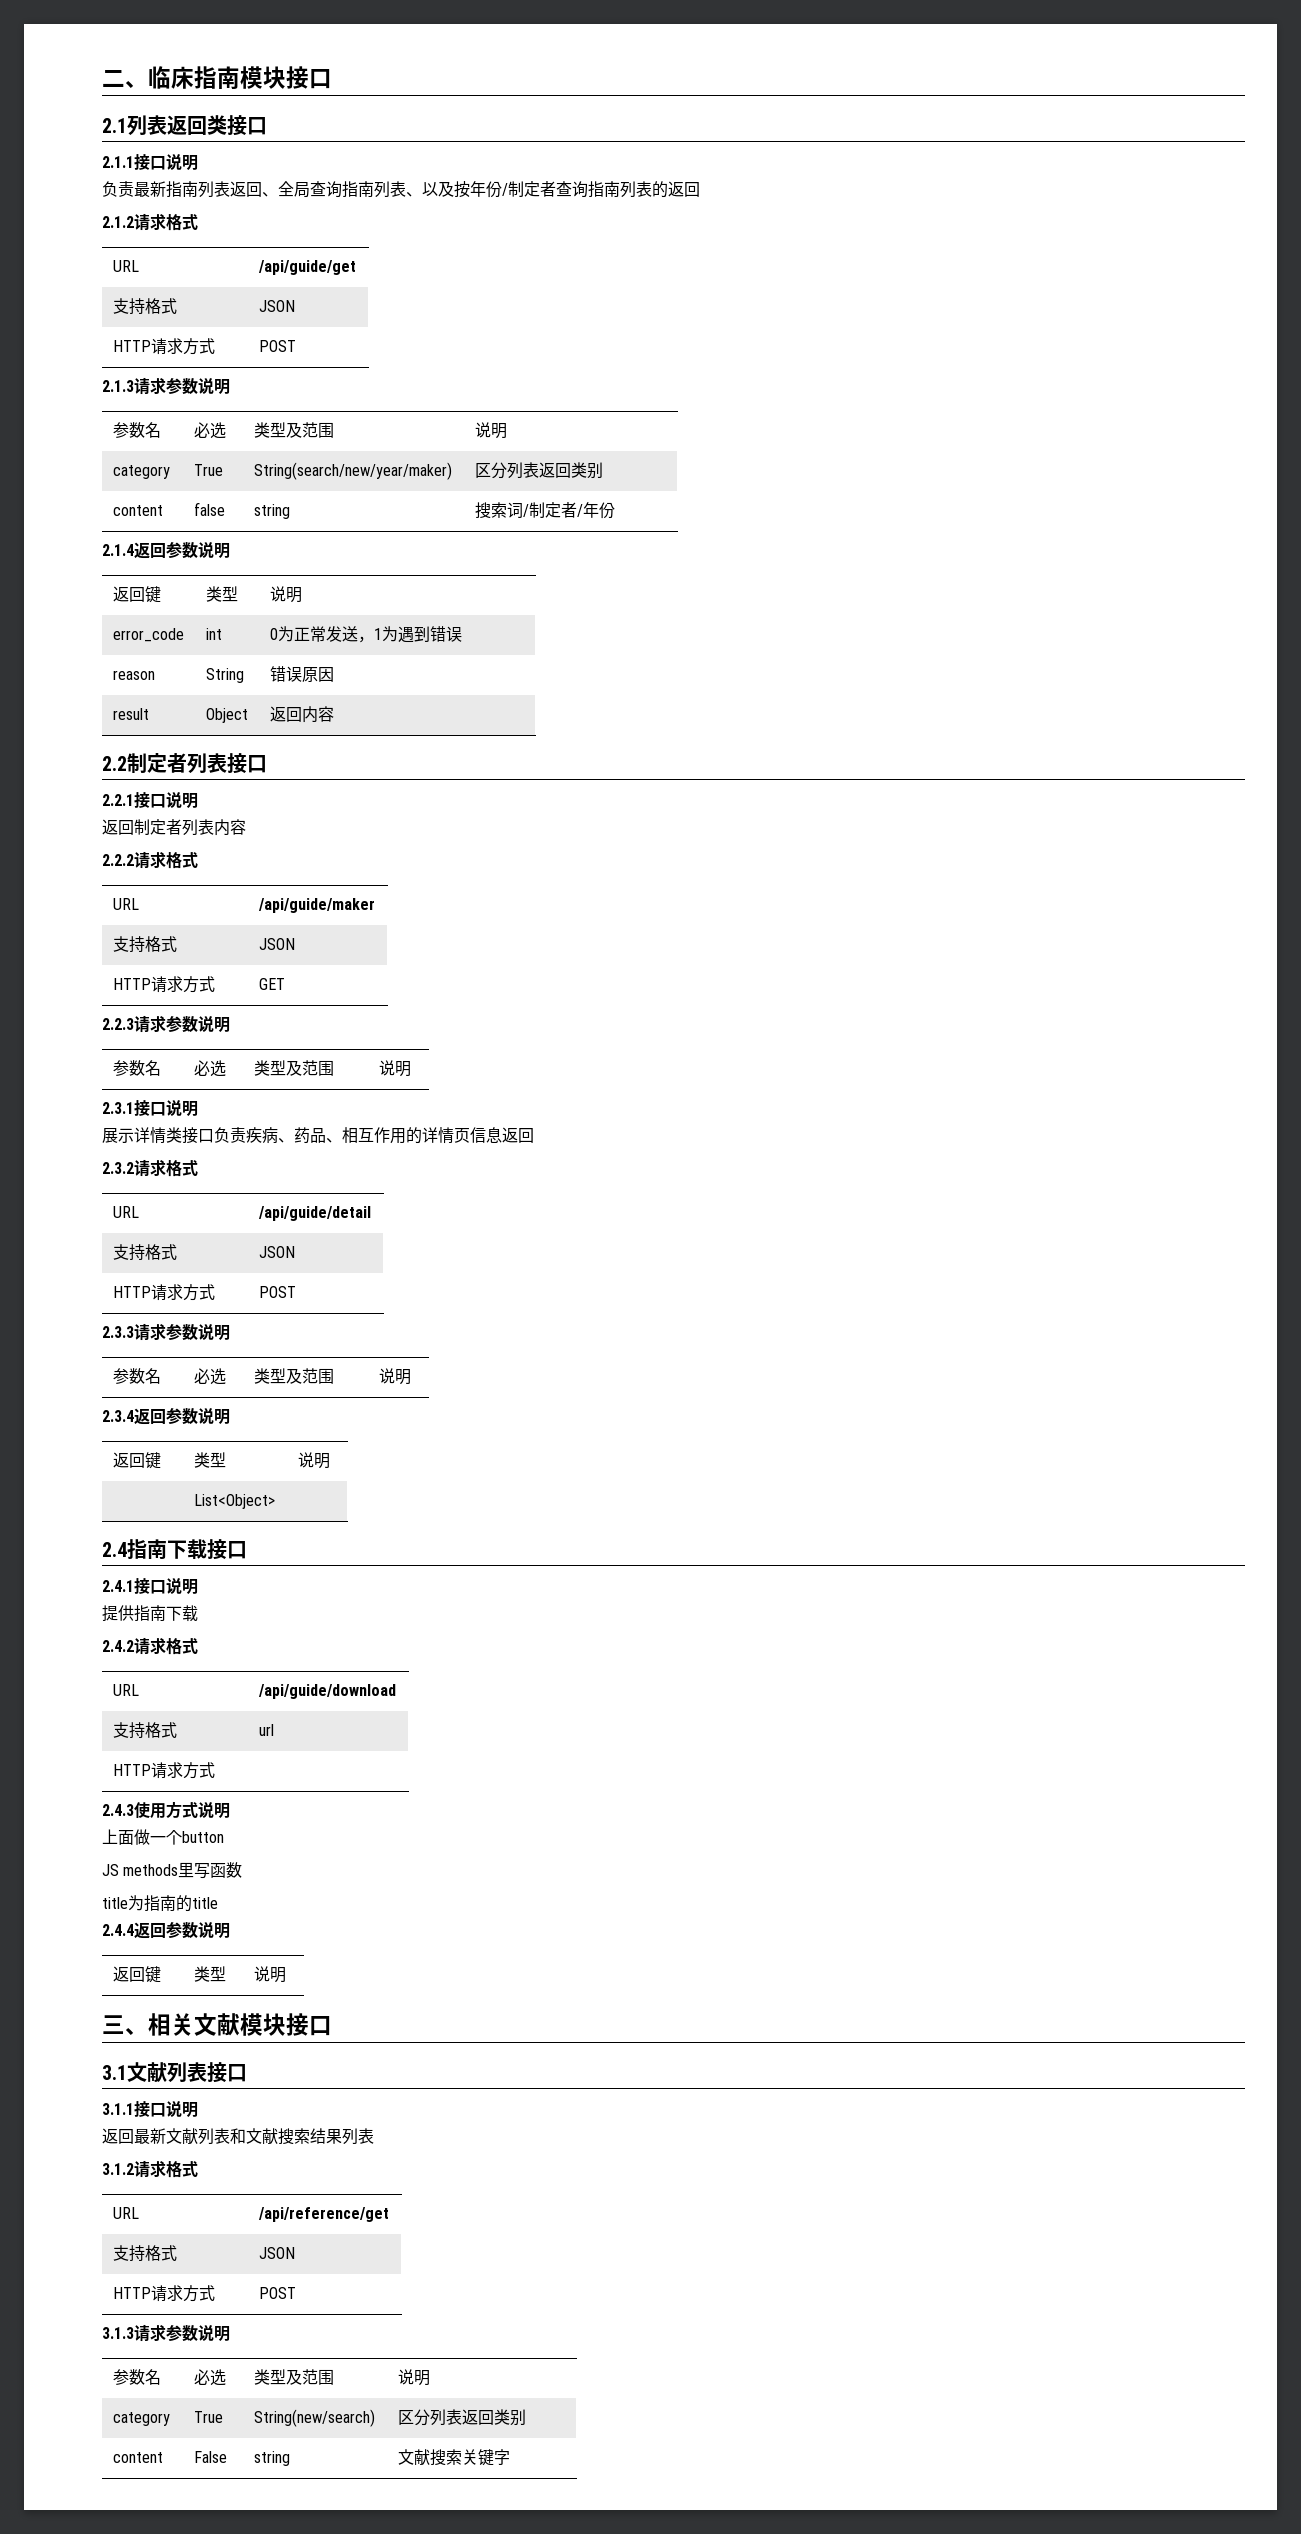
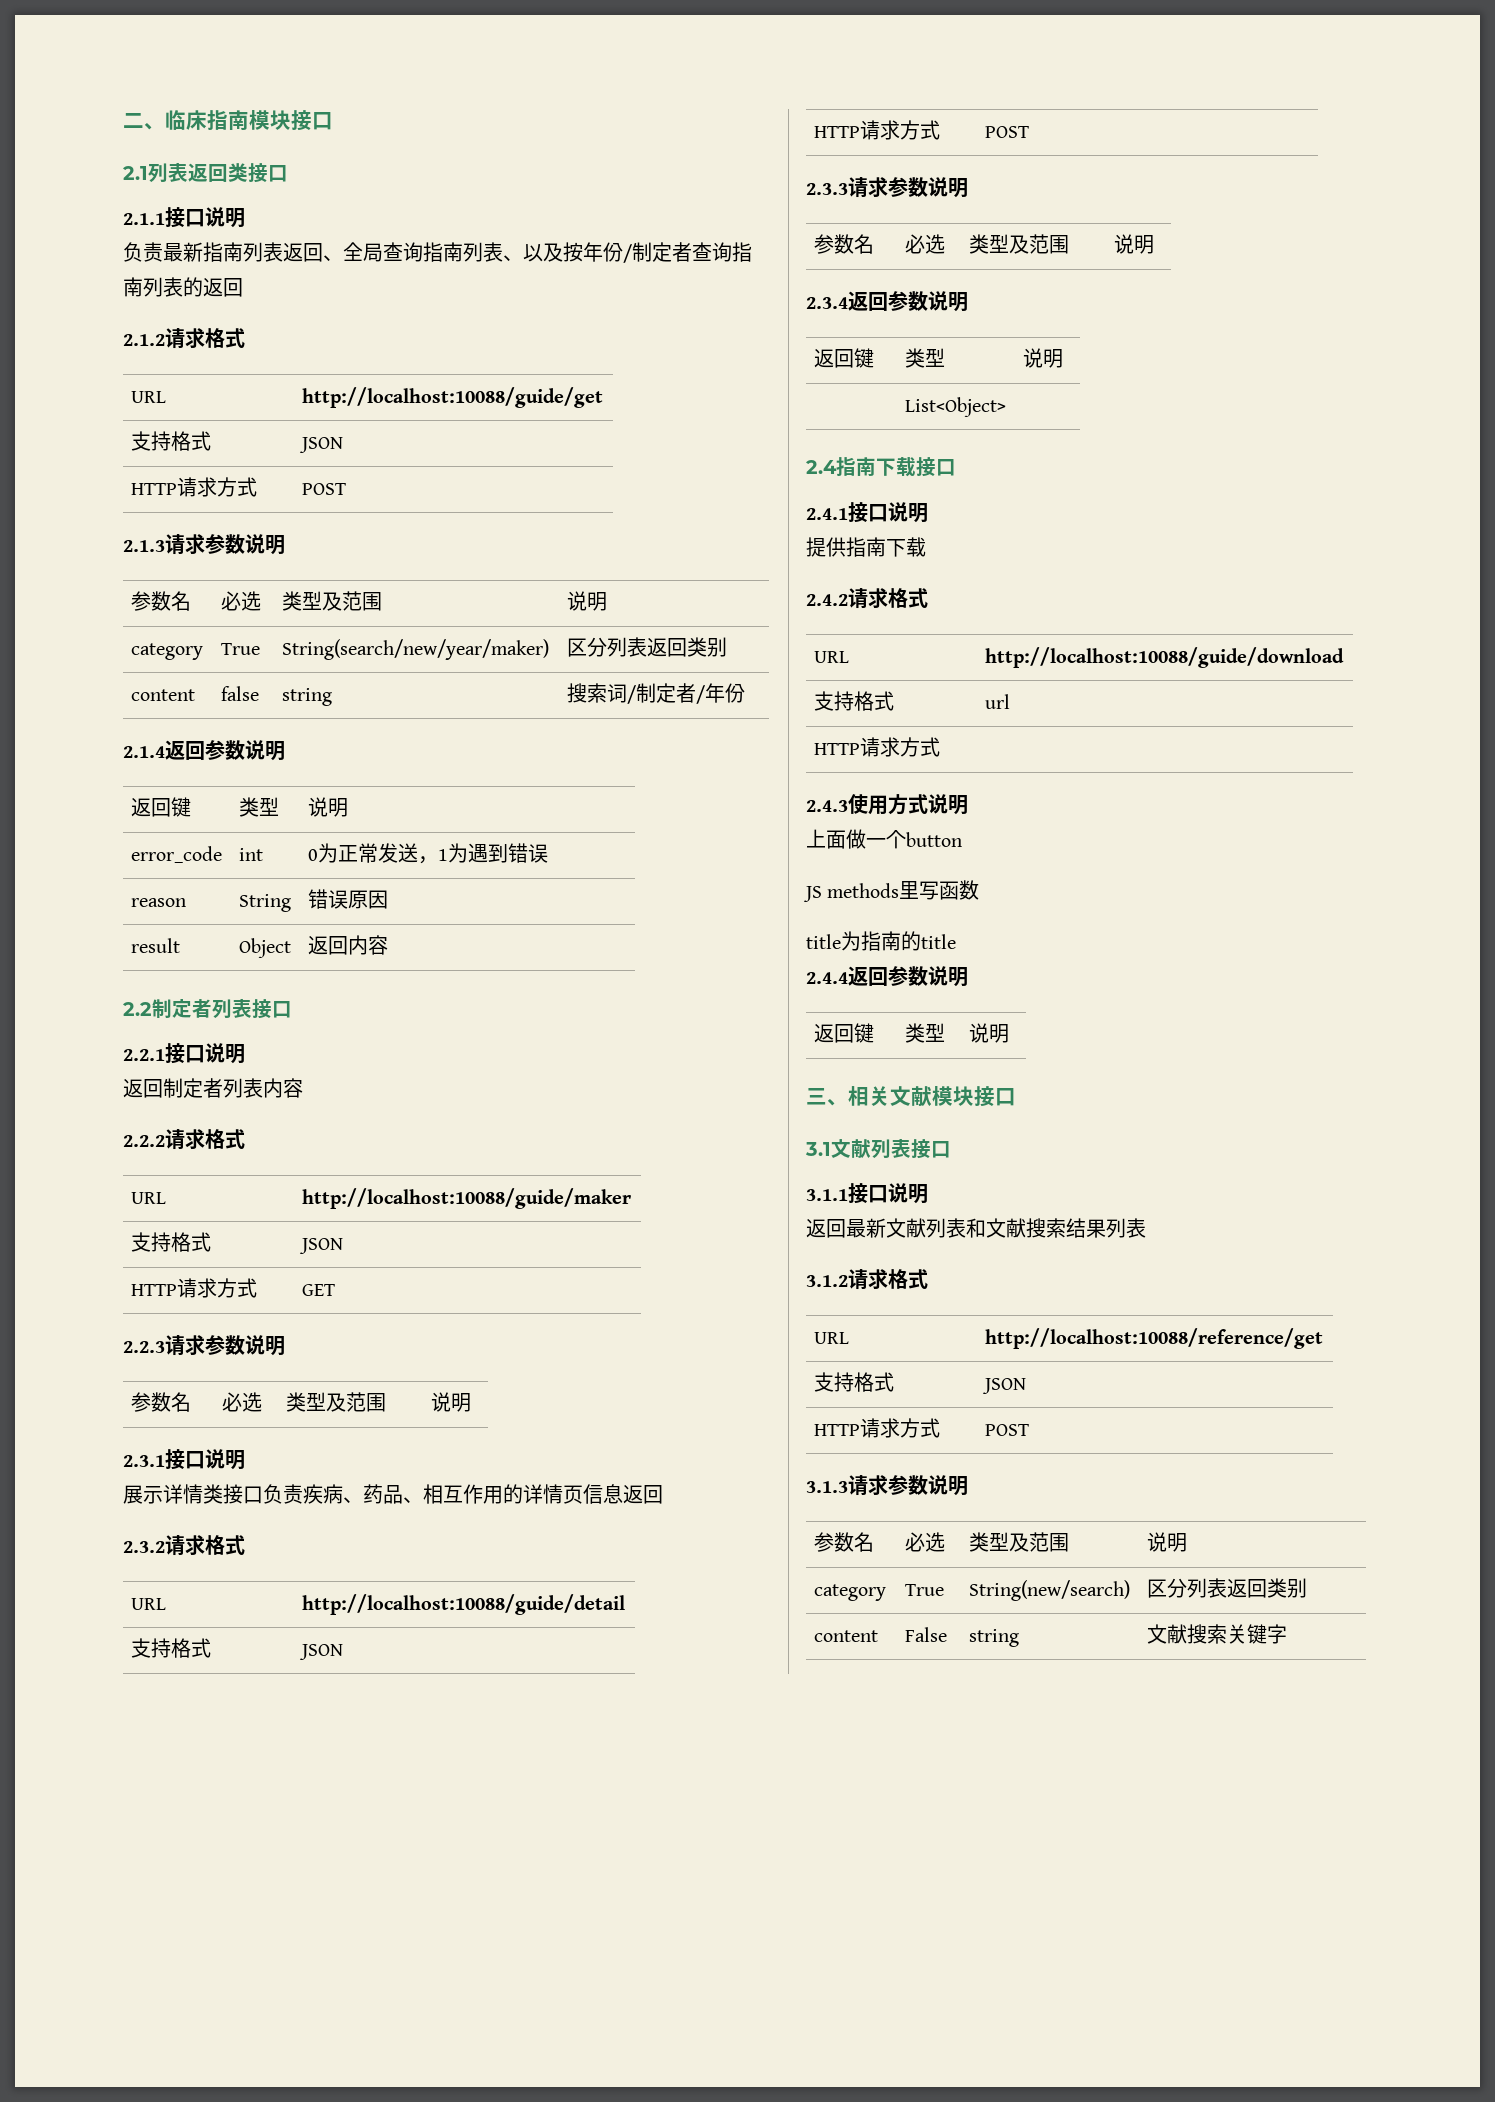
[257,260,356,275] /api/guide/get -> [302,387,604,408] http://localhost:10088/guide/get
[257,898,375,913] /api/guide/maker -> [302,1188,632,1209] http://localhost:10088/guide/maker
[257,1206,371,1221] /api/guide/detail -> [302,1594,626,1615] http://localhost:10088/guide/detail
[257,1684,396,1699] /api/guide/download -> [985,647,1345,668] http://localhost:10088/guide/download
[257,2207,389,2222] /api/reference/get -> [985,1328,1324,1349] http://localhost:10088/reference/get

